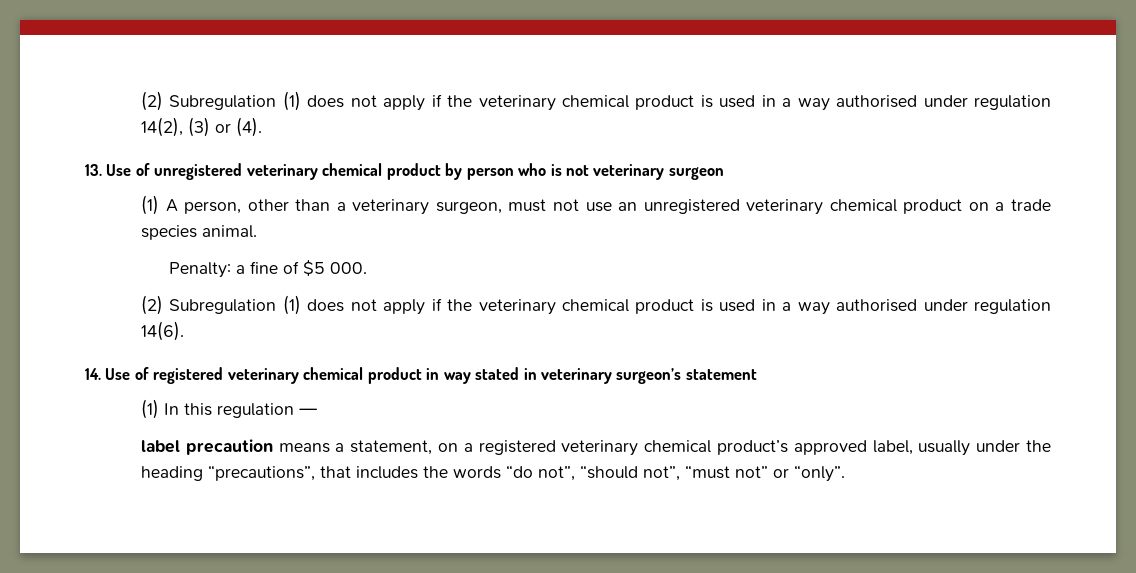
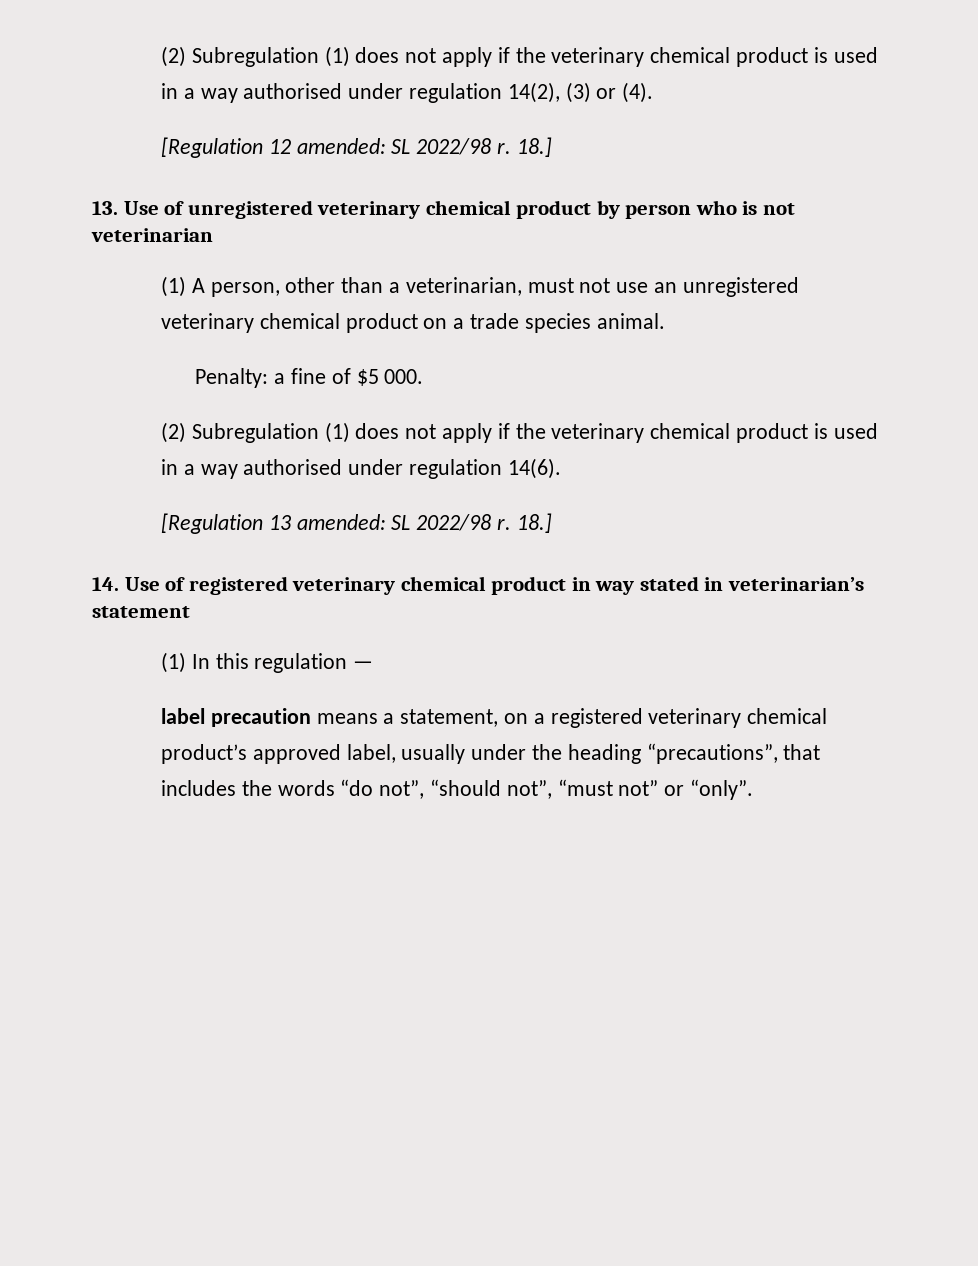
(262, 127) none -> [160,137,552,158] // [Regulation 12 amended: SL 2022/98 r. 18.]
[593,164,724,180] veterinary surgeon -> [91,228,213,242] veterinarian
[352,199,502,215] veterinary surgeon, -> [405,277,522,296] veterinarian,
(184, 331) none -> [160,513,552,534] // [Regulation 13 amended: SL 2022/98 r. 18.]
[541,368,682,384] veterinary surgeon’s -> [727,577,864,591] veterinarian’s

